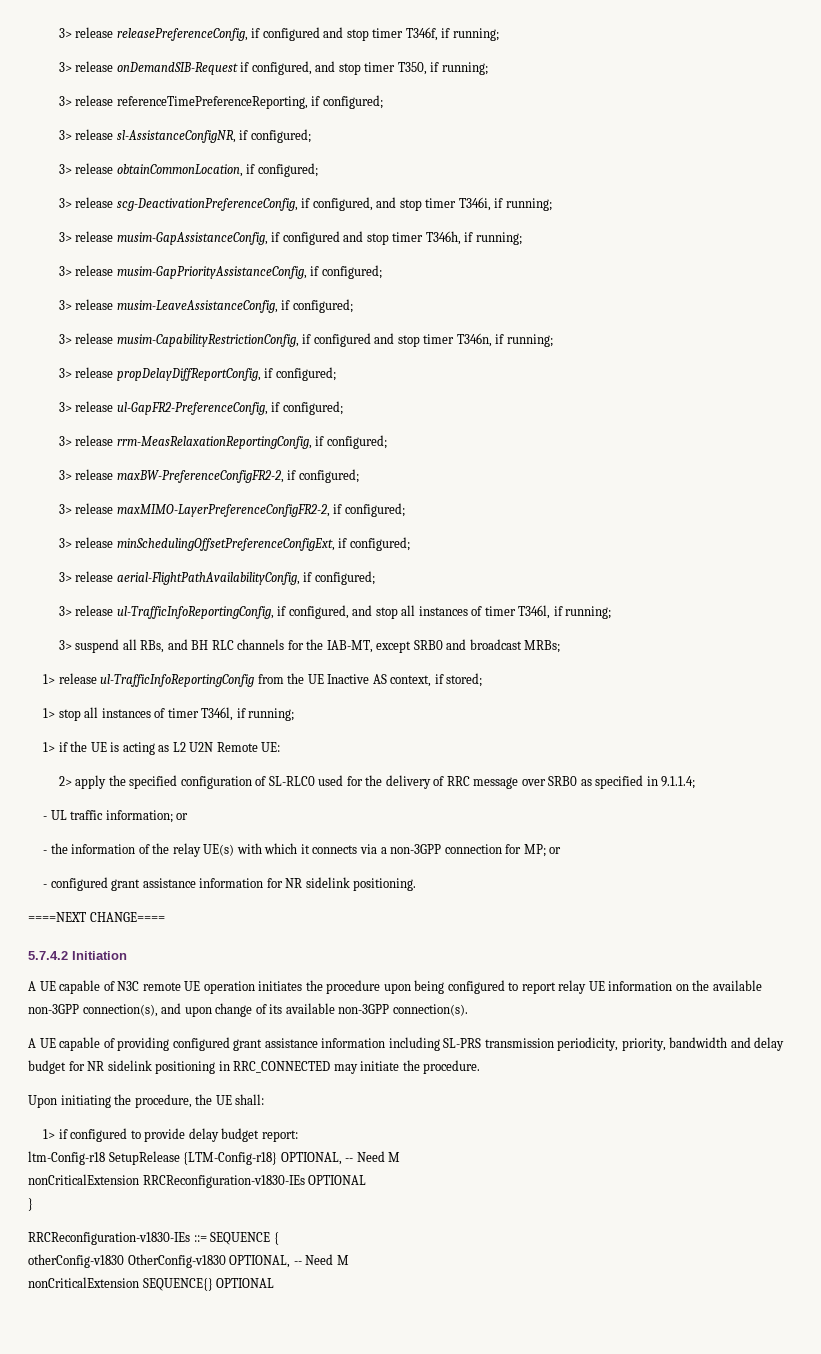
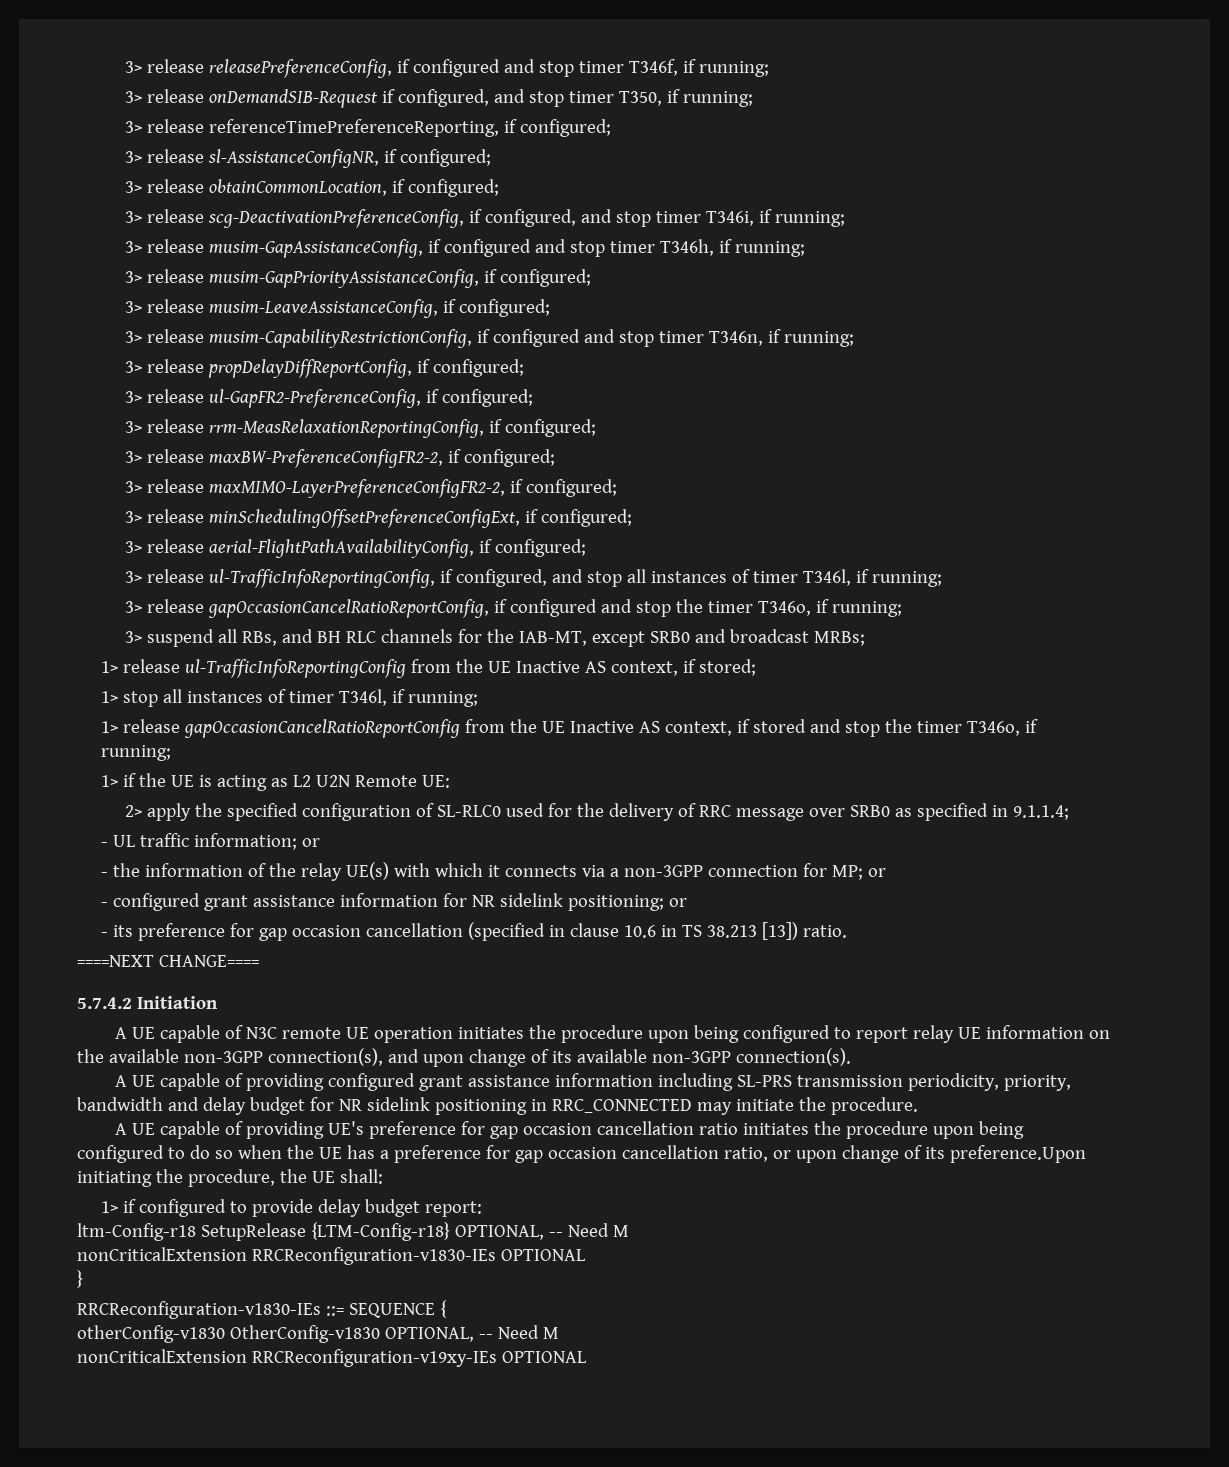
(612, 612) none -> [125,599,903,618] // 3> release gapOccasionCancelRatioReportConfig, if configured and stop the timer T346o, if running;
(295, 714) none -> [101,719,1039,738] [101,745,172,761] // 1> release gapOccasionCancelRatioReportConfig from the UE Inactive AS context, if stored and stop the timer T346o, if running;
[353,878,417,891] positioning. -> [568,895,688,911] [101,922,848,941] positioning; or // - its preference for gap occasion cancellation (specified in clause 10.6 in TS 38.213 [13]) ratio.
[28,1095,57,1108] Upon -> [114,1121,1024,1139] [77,1145,1086,1163] A UE capable of providing UE's preference for gap occasion cancellation ratio initiates the procedure upon being configured to do so when the UE has a preference for gap occasion cancellation ratio, or upon change of its preference.Upon
[142,1278,213,1291] SEQUENCE{} -> [251,1349,497,1367] RRCReconfiguration-v19xy-IEs

